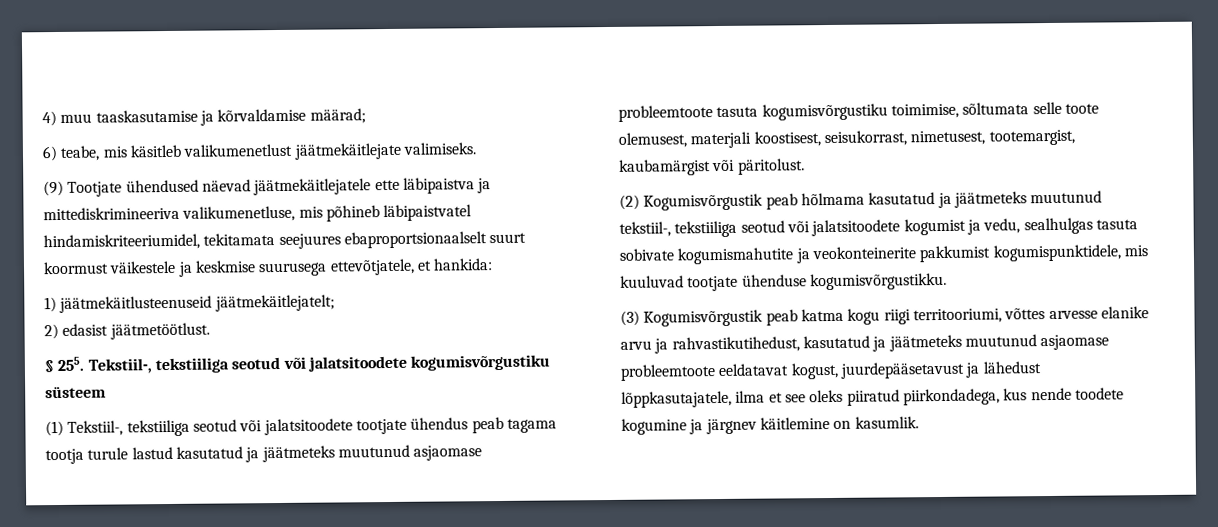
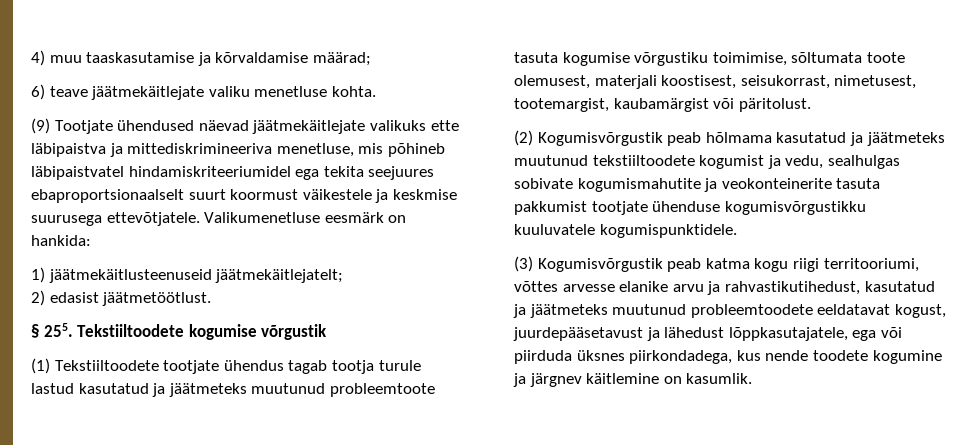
[60,142,477,161] teabe, mis käsitleb valikumenetlust jäätmekäitlejate valimiseks. -> [49,86,376,100] teave jäätmekäitlejate valiku menetluse kohta.
[253,178,372,196] jäätmekäitlejatele -> [252,120,426,134] jäätmekäitlejate valikuks
[182,205,296,222] valikumenetluse, -> [276,143,354,157] menetluse,
[43,233,276,251] hindamiskriteeriumidel, tekitamata -> [128,166,364,180] hindamiskriteeriumidel ega tekita
[329,258,432,276] ettevõtjatele, et -> [106,212,407,226] ettevõtjatele. Valikumenetluse eesmärk on
[87,354,551,374] [45,386,106,399] [45,416,557,437] Tekstiil-, tekstiiliga seotud või jalatsitoodete kogumisvõrgustiku süsteem // (1) Tekstiil-, tekstiiliga seotud või jalatsitoodete tootjate ühendus peab tagama -> [77,324,328,340] [31,358,328,374] Tekstiiltoodete kogumise võrgustik // (1) Tekstiiltoodete tootjate ühendus tagab
[413,445,483,461] asjaomase -> (326, 388) none
[761,103,888,121] kogumisvõrgustiku -> [562,52,709,66] kogumise võrgustiku
[1032,101,1062,115] selle -> (863, 57) none
[619,219,901,238] tekstiil-, tekstiiliga seotud või jalatsitoodete -> [592,155,695,166] tekstiiltoodete
[1095,219,1138,230] tasuta -> (900, 162) none
[919,244,1148,263] [620,272,947,292] pakkumist kogumispunktidele, mis kuuluvad tootjate ühenduse kogumisvõrgustikku. -> [836,178,881,189] [514,201,866,215] [514,224,737,238] tasuta pakkumist tootjate ühenduse kogumisvõrgustikku kuuluvatele kogumispunktidele.
[1040,334,1110,351] [620,364,716,381] asjaomase probleemtoote -> [690,304,813,318] probleemtoodete
[735,389,900,406] ilma et see oleks piiratud -> [852,327,902,341] [514,350,625,364] ega või piirduda üksnes

